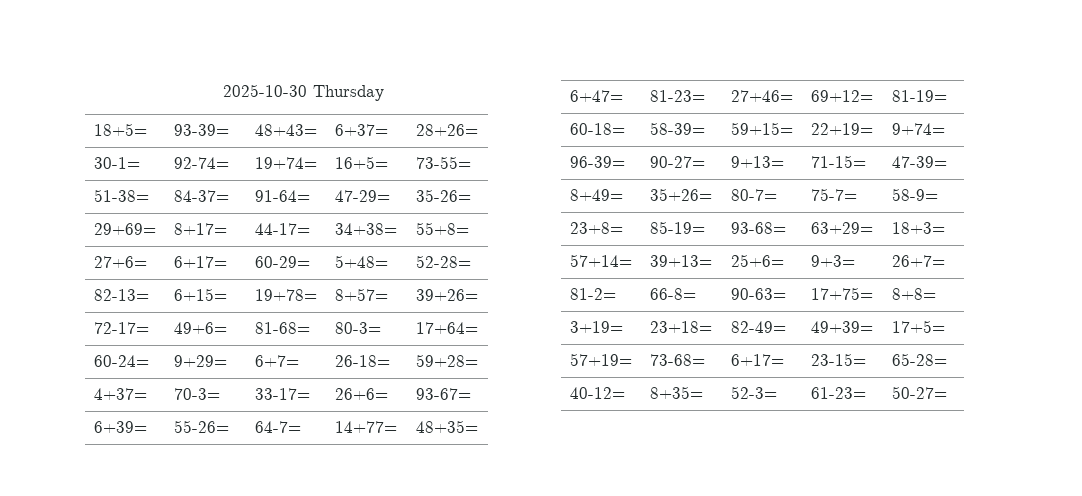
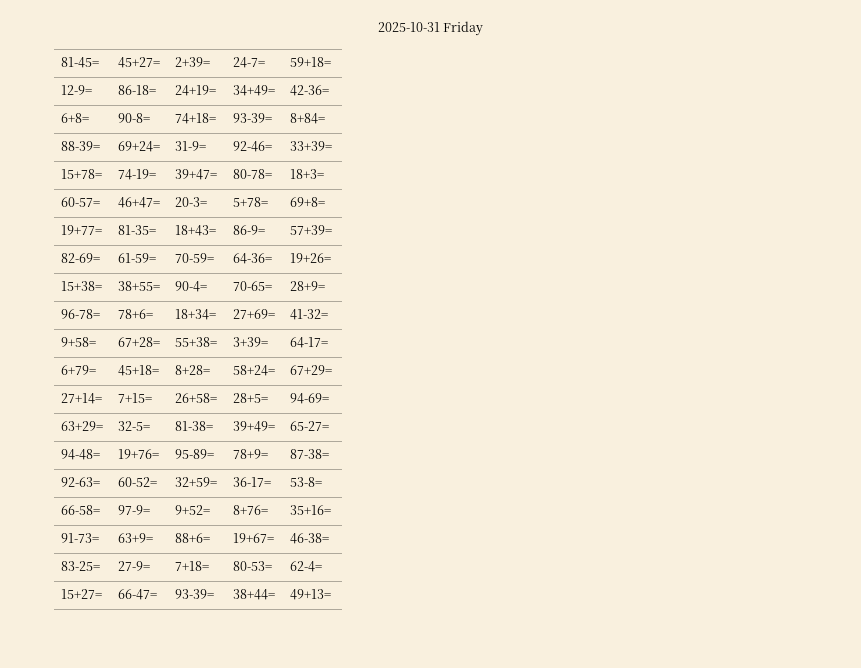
[222,84,384,101] [93,123,147,136] [173,124,229,136] [254,124,317,136] [334,124,388,136] [415,124,478,136] [93,157,140,169] [173,157,229,169] [254,157,317,169] [334,156,388,169] [415,156,471,169] [93,189,149,202] [173,190,229,202] [254,190,310,202] [334,190,390,202] [415,189,471,202] [93,223,156,235] [173,223,227,235] [254,223,310,235] [334,223,397,235] [415,222,469,235] [93,256,147,268] [173,256,227,268] [254,256,310,268] [334,255,388,268] [415,255,471,268] [93,289,149,301] [173,288,227,301] [254,289,317,301] [334,288,388,301] [415,289,478,301] [93,322,149,334] [173,322,227,334] [254,322,310,334] [334,322,381,334] [415,322,478,334] [93,355,149,367] [173,355,227,367] [254,355,299,367] [334,355,390,367] [415,354,478,367] [93,388,147,400] [173,388,220,400] [254,388,310,400] [334,388,388,400] [415,388,471,400] [93,421,147,433] [173,420,229,433] [254,421,301,433] [334,421,397,433] [415,420,478,433] [569,90,623,102] [649,90,705,102] [730,90,793,102] [810,90,873,102] [891,90,947,102] [569,123,625,135] [649,122,705,135] [730,122,793,135] [810,123,873,135] [891,123,945,135] [569,156,625,168] [649,156,705,168] [730,156,784,168] [810,155,866,168] [891,156,947,168] [569,189,623,201] [649,188,712,201] [730,189,777,201] [810,188,857,201] [891,188,938,201] [569,222,623,234] [649,221,705,234] [730,222,786,234] [810,222,873,234] [891,222,945,234] [569,254,632,267] [649,255,712,267] [730,254,784,267] [810,255,855,267] [891,255,945,267] [569,288,616,300] [649,288,696,300] [730,288,786,300] [810,287,873,300] [891,288,936,300] [569,321,623,333] [649,321,712,333] [730,321,786,333] [810,321,873,333] [891,320,945,333] [569,353,632,366] [649,354,705,366] [730,354,784,366] [810,353,866,366] [891,353,947,366] [569,387,625,399] [649,386,703,399] [730,386,777,399] [810,387,866,399] [891,386,947,399] 2025-10-30 Thursday // 18+5= | 93-39= | 48+43= | 6+37= | 28+26= // 30-1= | 92-74= | 19+74= | 16+5= | 73-55= // 51-38= | 84-37= | 91-64= | 47-29= | 35-26= // 29+69= | 8+17= | 44-17= | 34+38= | 55+8= // 27+6= | 6+17= | 60-29= | 5+48= | 52-28= // 82-13= | 6+15= | 19+78= | 8+57= | 39+26= // 72-17= | 49+6= | 81-68= | 80-3= | 17+64= // 60-24= | 9+29= | 6+7= | 26-18= | 59+28= // 4+37= | 70-3= | 33-17= | 26+6= | 93-67= // 6+39= | 55-26= | 64-7= | 14+77= | 48+35= // 6+47= | 81-23= | 27+46= | 69+12= | 81-19= // 60-18= | 58-39= | 59+15= | 22+19= | 9+74= // 96-39= | 90-27= | 9+13= | 71-15= | 47-39= // 8+49= | 35+26= | 80-7= | 75-7= | 58-9= // 23+8= | 85-19= | 93-68= | 63+29= | 18+3= // 57+14= | 39+13= | 25+6= | 9+3= | 26+7= // 81-2= | 66-8= | 90-63= | 17+75= | 8+8= // 3+19= | 23+18= | 82-49= | 49+39= | 17+5= // 57+19= | 73-68= | 6+17= | 23-15= | 65-28= // 40-12= | 8+35= | 52-3= | 61-23= | 50-27= -> [377,21,484,36] [61,57,100,68] [118,57,161,68] [175,57,211,67] [233,57,266,68] [290,57,332,67] [61,85,93,95] [118,85,157,95] [175,85,217,96] [233,85,276,96] [290,85,330,96] [61,113,90,123] [118,113,151,123] [175,113,217,124] [233,113,273,123] [290,113,326,124] [61,141,101,151] [118,141,161,152] [175,141,207,151] [233,141,273,152] [290,141,333,151] [61,169,103,179] [118,169,157,180] [175,169,218,180] [233,169,273,179] [290,169,325,179] [61,197,101,207] [118,197,161,208] [175,197,208,207] [233,197,269,207] [290,197,326,207] [61,225,103,235] [118,225,157,235] [175,225,217,236] [233,225,266,235] [290,225,333,235] [61,253,101,263] [118,253,157,263] [175,253,215,263] [233,253,273,264] [290,253,332,263] [61,281,103,291] [118,281,161,291] [175,281,208,292] [233,281,273,291] [290,281,326,291] [61,309,101,319] [118,309,154,319] [175,309,217,320] [233,309,276,319] [290,309,329,320] [61,337,97,347] [118,337,161,347] [175,337,218,347] [233,337,269,347] [290,337,329,348] [61,365,97,375] [118,365,160,376] [175,365,211,375] [233,365,276,376] [290,365,333,375] [61,393,103,404] [118,393,153,403] [175,393,218,403] [233,393,269,403] [290,393,330,404] [61,421,104,431] [118,421,151,431] [175,421,214,431] [233,421,276,432] [290,421,330,431] [61,449,101,460] [118,449,160,459] [175,449,215,459] [233,449,269,459] [290,449,330,459] [61,477,101,487] [118,477,158,487] [175,477,218,487] [233,477,272,487] [290,477,323,487] [61,505,101,515] [118,505,151,515] [175,505,211,515] [233,505,269,515] [290,505,332,515] [61,533,100,543] [118,533,154,543] [175,533,211,543] [233,533,275,543] [290,533,330,544] [61,561,101,571] [118,561,151,571] [175,561,210,571] [233,561,273,571] [290,561,323,572] [61,589,103,599] [118,589,158,600] [175,589,215,599] [233,589,276,600] [290,589,332,600] 2025-10-31 Friday // 81-45= | 45+27= | 2+39= | 24-7= | 59+18= // 12-9= | 86-18= | 24+19= | 34+49= | 42-36= // 6+8= | 90-8= | 74+18= | 93-39= | 8+84= // 88-39= | 69+24= | 31-9= | 92-46= | 33+39= // 15+78= | 74-19= | 39+47= | 80-78= | 18+3= // 60-57= | 46+47= | 20-3= | 5+78= | 69+8= // 19+77= | 81-35= | 18+43= | 86-9= | 57+39= // 82-69= | 61-59= | 70-59= | 64-36= | 19+26= // 15+38= | 38+55= | 90-4= | 70-65= | 28+9= // 96-78= | 78+6= | 18+34= | 27+69= | 41-32= // 9+58= | 67+28= | 55+38= | 3+39= | 64-17= // 6+79= | 45+18= | 8+28= | 58+24= | 67+29= // 27+14= | 7+15= | 26+58= | 28+5= | 94-69= // 63+29= | 32-5= | 81-38= | 39+49= | 65-27= // 94-48= | 19+76= | 95-89= | 78+9= | 87-38= // 92-63= | 60-52= | 32+59= | 36-17= | 53-8= // 66-58= | 97-9= | 9+52= | 8+76= | 35+16= // 91-73= | 63+9= | 88+6= | 19+67= | 46-38= // 83-25= | 27-9= | 7+18= | 80-53= | 62-4= // 15+27= | 66-47= | 93-39= | 38+44= | 49+13=

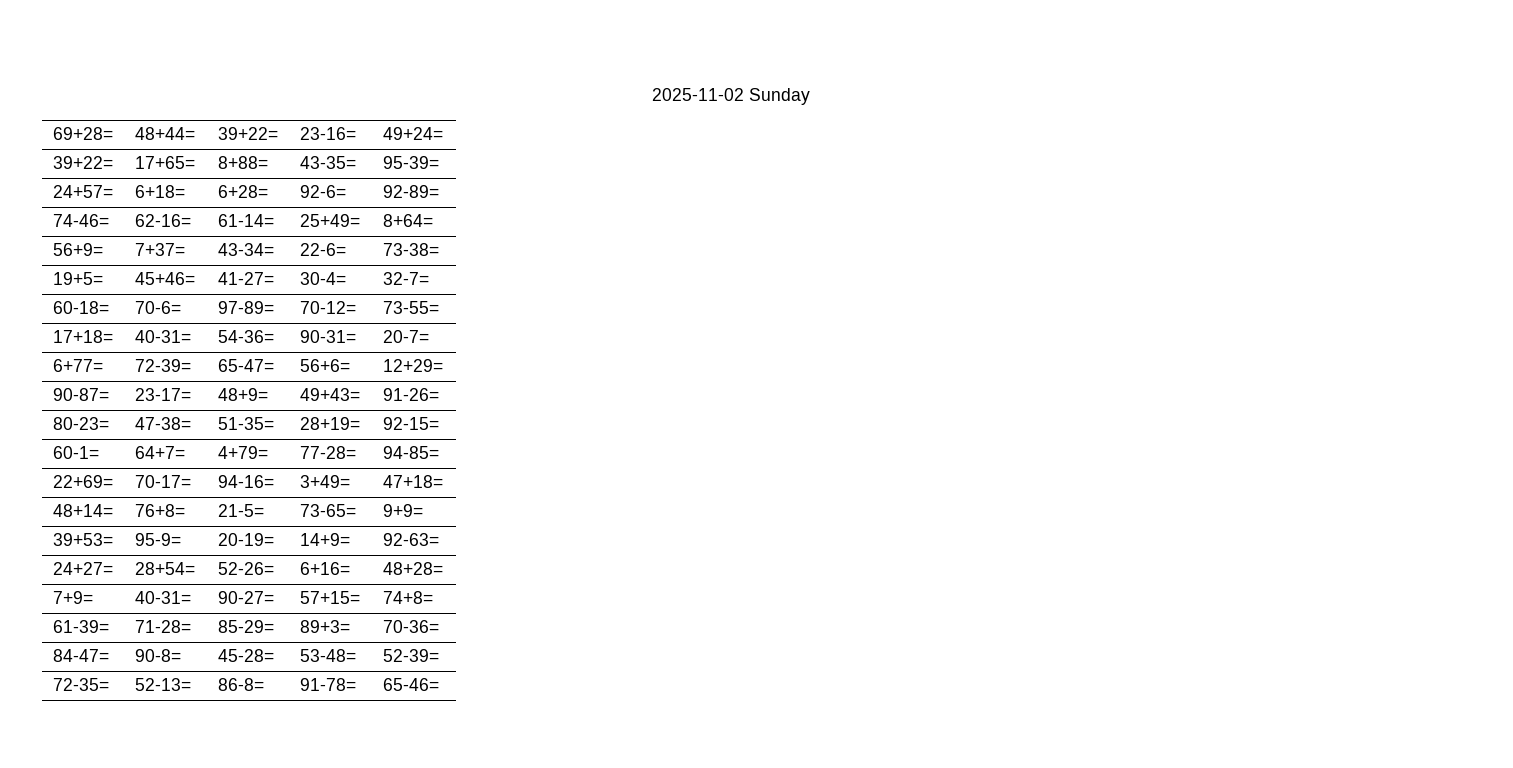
[377,21,484,36] [61,57,100,68] [118,57,161,68] [175,57,211,67] [233,57,266,68] [290,57,332,67] [61,85,93,95] [118,85,157,95] [175,85,217,96] [233,85,276,96] [290,85,330,96] [61,113,90,123] [118,113,151,123] [175,113,217,124] [233,113,273,123] [290,113,326,124] [61,141,101,151] [118,141,161,152] [175,141,207,151] [233,141,273,152] [290,141,333,151] [61,169,103,179] [118,169,157,180] [175,169,218,180] [233,169,273,179] [290,169,325,179] [61,197,101,207] [118,197,161,208] [175,197,208,207] [233,197,269,207] [290,197,326,207] [61,225,103,235] [118,225,157,235] [175,225,217,236] [233,225,266,235] [290,225,333,235] [61,253,101,263] [118,253,157,263] [175,253,215,263] [233,253,273,264] [290,253,332,263] [61,281,103,291] [118,281,161,291] [175,281,208,292] [233,281,273,291] [290,281,326,291] [61,309,101,319] [118,309,154,319] [175,309,217,320] [233,309,276,319] [290,309,329,320] [61,337,97,347] [118,337,161,347] [175,337,218,347] [233,337,269,347] [290,337,329,348] [61,365,97,375] [118,365,160,376] [175,365,211,375] [233,365,276,376] [290,365,333,375] [61,393,103,404] [118,393,153,403] [175,393,218,403] [233,393,269,403] [290,393,330,404] [61,421,104,431] [118,421,151,431] [175,421,214,431] [233,421,276,432] [290,421,330,431] [61,449,101,460] [118,449,160,459] [175,449,215,459] [233,449,269,459] [290,449,330,459] [61,477,101,487] [118,477,158,487] [175,477,218,487] [233,477,272,487] [290,477,323,487] [61,505,101,515] [118,505,151,515] [175,505,211,515] [233,505,269,515] [290,505,332,515] [61,533,100,543] [118,533,154,543] [175,533,211,543] [233,533,275,543] [290,533,330,544] [61,561,101,571] [118,561,151,571] [175,561,210,571] [233,561,273,571] [290,561,323,572] [61,589,103,599] [118,589,158,600] [175,589,215,599] [233,589,276,600] [290,589,332,600] 2025-10-31 Friday // 81-45= | 45+27= | 2+39= | 24-7= | 59+18= // 12-9= | 86-18= | 24+19= | 34+49= | 42-36= // 6+8= | 90-8= | 74+18= | 93-39= | 8+84= // 88-39= | 69+24= | 31-9= | 92-46= | 33+39= // 15+78= | 74-19= | 39+47= | 80-78= | 18+3= // 60-57= | 46+47= | 20-3= | 5+78= | 69+8= // 19+77= | 81-35= | 18+43= | 86-9= | 57+39= // 82-69= | 61-59= | 70-59= | 64-36= | 19+26= // 15+38= | 38+55= | 90-4= | 70-65= | 28+9= // 96-78= | 78+6= | 18+34= | 27+69= | 41-32= // 9+58= | 67+28= | 55+38= | 3+39= | 64-17= // 6+79= | 45+18= | 8+28= | 58+24= | 67+29= // 27+14= | 7+15= | 26+58= | 28+5= | 94-69= // 63+29= | 32-5= | 81-38= | 39+49= | 65-27= // 94-48= | 19+76= | 95-89= | 78+9= | 87-38= // 92-63= | 60-52= | 32+59= | 36-17= | 53-8= // 66-58= | 97-9= | 9+52= | 8+76= | 35+16= // 91-73= | 63+9= | 88+6= | 19+67= | 46-38= // 83-25= | 27-9= | 7+18= | 80-53= | 62-4= // 15+27= | 66-47= | 93-39= | 38+44= | 49+13= -> [651,88,810,105] [52,127,113,140] [134,127,195,140] [217,127,278,140] [299,127,356,140] [382,127,443,140] [52,156,113,169] [134,156,195,169] [217,156,268,169] [299,156,356,169] [382,156,439,169] [52,185,113,198] [134,185,185,198] [217,185,268,198] [299,185,346,198] [382,185,439,198] [52,214,109,227] [134,214,191,227] [217,214,274,227] [299,214,360,227] [382,214,433,227] [52,243,103,256] [134,243,185,256] [217,243,274,256] [299,243,346,256] [382,243,439,256] [52,272,103,285] [134,272,195,285] [217,272,274,285] [299,272,346,285] [382,272,429,285] [52,301,109,314] [134,301,181,314] [217,301,274,314] [299,301,356,314] [382,301,439,314] [52,330,113,343] [134,330,191,343] [217,330,274,343] [299,330,356,343] [382,330,429,343] [52,359,103,372] [134,359,191,372] [217,359,274,372] [299,359,350,372] [382,359,443,372] [52,388,109,401] [134,388,191,401] [217,388,268,401] [299,388,360,401] [382,388,439,401] [52,417,109,430] [134,417,191,430] [217,417,274,430] [299,417,360,430] [382,417,439,430] [52,446,99,459] [134,446,185,459] [217,446,268,459] [299,446,356,459] [382,446,439,459] [52,475,113,488] [134,475,191,488] [217,475,274,488] [299,475,350,488] [382,475,443,488] [52,504,113,517] [134,504,185,517] [217,504,264,517] [299,504,356,517] [382,504,423,517] [52,533,113,546] [134,533,181,546] [217,533,274,546] [299,533,350,546] [382,533,439,546] [52,562,113,575] [134,562,195,575] [217,562,274,575] [299,562,350,575] [382,562,443,575] [52,591,93,604] [134,591,191,604] [217,591,274,604] [299,591,360,604] [382,591,433,604] [52,620,109,633] [134,620,191,633] [217,620,274,633] [299,620,350,633] [382,620,439,633] [52,649,109,662] [134,649,181,662] [217,649,274,662] [299,649,356,662] [382,649,439,662] [52,678,109,691] [134,678,191,691] [217,678,264,691] [299,678,356,691] [382,678,439,691] 2025-11-02 Sunday // 69+28= | 48+44= | 39+22= | 23-16= | 49+24= // 39+22= | 17+65= | 8+88= | 43-35= | 95-39= // 24+57= | 6+18= | 6+28= | 92-6= | 92-89= // 74-46= | 62-16= | 61-14= | 25+49= | 8+64= // 56+9= | 7+37= | 43-34= | 22-6= | 73-38= // 19+5= | 45+46= | 41-27= | 30-4= | 32-7= // 60-18= | 70-6= | 97-89= | 70-12= | 73-55= // 17+18= | 40-31= | 54-36= | 90-31= | 20-7= // 6+77= | 72-39= | 65-47= | 56+6= | 12+29= // 90-87= | 23-17= | 48+9= | 49+43= | 91-26= // 80-23= | 47-38= | 51-35= | 28+19= | 92-15= // 60-1= | 64+7= | 4+79= | 77-28= | 94-85= // 22+69= | 70-17= | 94-16= | 3+49= | 47+18= // 48+14= | 76+8= | 21-5= | 73-65= | 9+9= // 39+53= | 95-9= | 20-19= | 14+9= | 92-63= // 24+27= | 28+54= | 52-26= | 6+16= | 48+28= // 7+9= | 40-31= | 90-27= | 57+15= | 74+8= // 61-39= | 71-28= | 85-29= | 89+3= | 70-36= // 84-47= | 90-8= | 45-28= | 53-48= | 52-39= // 72-35= | 52-13= | 86-8= | 91-78= | 65-46=

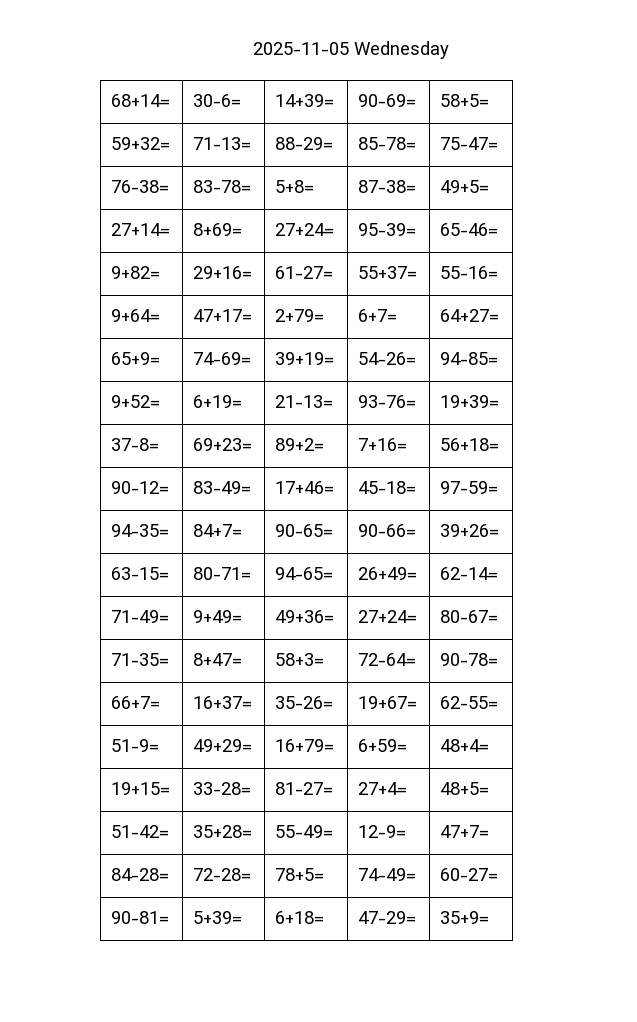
[651,88,810,105] [52,127,113,140] [134,127,195,140] [217,127,278,140] [299,127,356,140] [382,127,443,140] [52,156,113,169] [134,156,195,169] [217,156,268,169] [299,156,356,169] [382,156,439,169] [52,185,113,198] [134,185,185,198] [217,185,268,198] [299,185,346,198] [382,185,439,198] [52,214,109,227] [134,214,191,227] [217,214,274,227] [299,214,360,227] [382,214,433,227] [52,243,103,256] [134,243,185,256] [217,243,274,256] [299,243,346,256] [382,243,439,256] [52,272,103,285] [134,272,195,285] [217,272,274,285] [299,272,346,285] [382,272,429,285] [52,301,109,314] [134,301,181,314] [217,301,274,314] [299,301,356,314] [382,301,439,314] [52,330,113,343] [134,330,191,343] [217,330,274,343] [299,330,356,343] [382,330,429,343] [52,359,103,372] [134,359,191,372] [217,359,274,372] [299,359,350,372] [382,359,443,372] [52,388,109,401] [134,388,191,401] [217,388,268,401] [299,388,360,401] [382,388,439,401] [52,417,109,430] [134,417,191,430] [217,417,274,430] [299,417,360,430] [382,417,439,430] [52,446,99,459] [134,446,185,459] [217,446,268,459] [299,446,356,459] [382,446,439,459] [52,475,113,488] [134,475,191,488] [217,475,274,488] [299,475,350,488] [382,475,443,488] [52,504,113,517] [134,504,185,517] [217,504,264,517] [299,504,356,517] [382,504,423,517] [52,533,113,546] [134,533,181,546] [217,533,274,546] [299,533,350,546] [382,533,439,546] [52,562,113,575] [134,562,195,575] [217,562,274,575] [299,562,350,575] [382,562,443,575] [52,591,93,604] [134,591,191,604] [217,591,274,604] [299,591,360,604] [382,591,433,604] [52,620,109,633] [134,620,191,633] [217,620,274,633] [299,620,350,633] [382,620,439,633] [52,649,109,662] [134,649,181,662] [217,649,274,662] [299,649,356,662] [382,649,439,662] [52,678,109,691] [134,678,191,691] [217,678,264,691] [299,678,356,691] [382,678,439,691] 2025-11-02 Sunday // 69+28= | 48+44= | 39+22= | 23-16= | 49+24= // 39+22= | 17+65= | 8+88= | 43-35= | 95-39= // 24+57= | 6+18= | 6+28= | 92-6= | 92-89= // 74-46= | 62-16= | 61-14= | 25+49= | 8+64= // 56+9= | 7+37= | 43-34= | 22-6= | 73-38= // 19+5= | 45+46= | 41-27= | 30-4= | 32-7= // 60-18= | 70-6= | 97-89= | 70-12= | 73-55= // 17+18= | 40-31= | 54-36= | 90-31= | 20-7= // 6+77= | 72-39= | 65-47= | 56+6= | 12+29= // 90-87= | 23-17= | 48+9= | 49+43= | 91-26= // 80-23= | 47-38= | 51-35= | 28+19= | 92-15= // 60-1= | 64+7= | 4+79= | 77-28= | 94-85= // 22+69= | 70-17= | 94-16= | 3+49= | 47+18= // 48+14= | 76+8= | 21-5= | 73-65= | 9+9= // 39+53= | 95-9= | 20-19= | 14+9= | 92-63= // 24+27= | 28+54= | 52-26= | 6+16= | 48+28= // 7+9= | 40-31= | 90-27= | 57+15= | 74+8= // 61-39= | 71-28= | 85-29= | 89+3= | 70-36= // 84-47= | 90-8= | 45-28= | 53-48= | 52-39= // 72-35= | 52-13= | 86-8= | 91-78= | 65-46= -> [253,41,449,59] [111,94,171,107] [193,94,242,107] [275,94,335,107] [358,94,417,107] [440,94,490,107] [111,137,171,150] [193,137,252,150] [275,137,334,150] [358,137,417,150] [440,137,499,150] [111,180,170,193] [193,180,252,193] [275,180,315,193] [358,180,417,193] [440,180,490,193] [111,223,171,236] [193,223,243,236] [275,223,335,236] [358,223,417,236] [440,223,499,236] [111,266,161,279] [193,266,253,279] [275,266,334,279] [358,266,418,279] [440,266,499,279] [111,309,161,322] [193,309,253,322] [275,309,325,322] [358,309,398,322] [440,309,500,322] [111,352,161,365] [193,352,252,365] [275,352,335,365] [358,352,417,365] [440,352,499,365] [111,395,161,408] [193,395,243,408] [275,395,334,408] [358,395,417,408] [440,395,500,408] [111,438,160,451] [193,438,253,451] [275,438,325,451] [358,438,408,451] [440,438,500,451] [111,481,170,494] [193,481,252,494] [275,481,335,494] [358,481,417,494] [440,481,499,494] [111,524,170,537] [193,524,243,537] [275,524,334,537] [358,524,417,537] [440,524,500,537] [111,567,170,580] [193,567,252,580] [275,567,334,580] [358,567,418,580] [440,567,499,580] [111,610,170,623] [193,610,243,623] [275,610,335,623] [358,610,418,623] [440,610,499,623] [111,653,170,666] [193,653,243,666] [275,653,325,666] [358,653,417,666] [440,653,499,666] [111,696,161,709] [193,696,253,709] [275,696,334,709] [358,696,418,709] [440,696,499,709] [111,739,160,752] [193,739,253,752] [275,739,335,752] [358,739,408,752] [440,739,490,752] [111,782,171,795] [193,782,252,795] [275,782,334,795] [358,782,408,795] [440,782,490,795] [111,825,170,838] [193,825,253,838] [275,825,334,838] [358,825,407,838] [440,825,490,838] [111,868,170,881] [193,868,252,881] [275,868,325,881] [358,868,417,881] [440,868,499,881] [111,911,170,924] [193,911,243,924] [275,911,325,924] [358,911,417,924] [440,911,490,924] 2025-11-05 Wednesday // 68+14= | 30-6= | 14+39= | 90-69= | 58+5= // 59+32= | 71-13= | 88-29= | 85-78= | 75-47= // 76-38= | 83-78= | 5+8= | 87-38= | 49+5= // 27+14= | 8+69= | 27+24= | 95-39= | 65-46= // 9+82= | 29+16= | 61-27= | 55+37= | 55-16= // 9+64= | 47+17= | 2+79= | 6+7= | 64+27= // 65+9= | 74-69= | 39+19= | 54-26= | 94-85= // 9+52= | 6+19= | 21-13= | 93-76= | 19+39= // 37-8= | 69+23= | 89+2= | 7+16= | 56+18= // 90-12= | 83-49= | 17+46= | 45-18= | 97-59= // 94-35= | 84+7= | 90-65= | 90-66= | 39+26= // 63-15= | 80-71= | 94-65= | 26+49= | 62-14= // 71-49= | 9+49= | 49+36= | 27+24= | 80-67= // 71-35= | 8+47= | 58+3= | 72-64= | 90-78= // 66+7= | 16+37= | 35-26= | 19+67= | 62-55= // 51-9= | 49+29= | 16+79= | 6+59= | 48+4= // 19+15= | 33-28= | 81-27= | 27+4= | 48+5= // 51-42= | 35+28= | 55-49= | 12-9= | 47+7= // 84-28= | 72-28= | 78+5= | 74-49= | 60-27= // 90-81= | 5+39= | 6+18= | 47-29= | 35+9=

